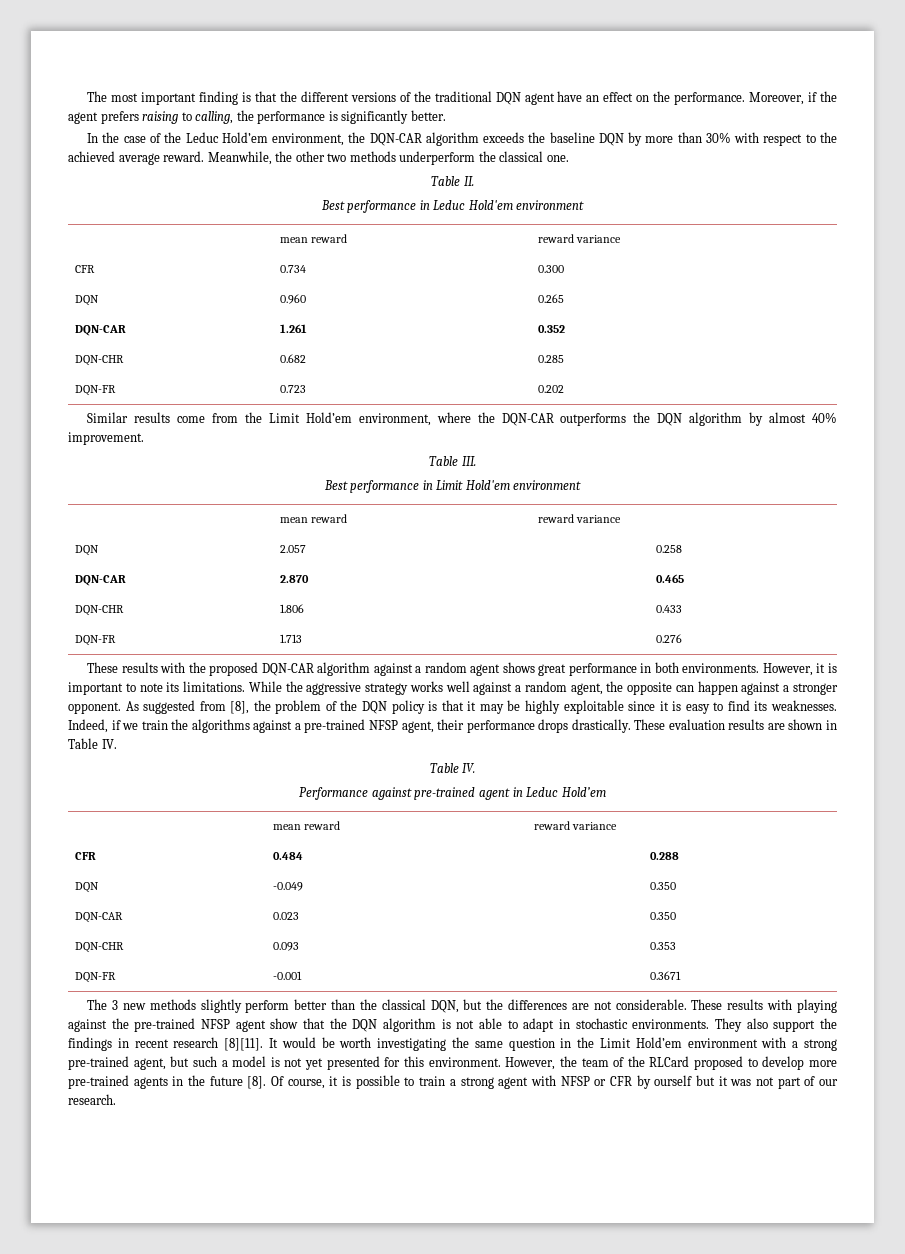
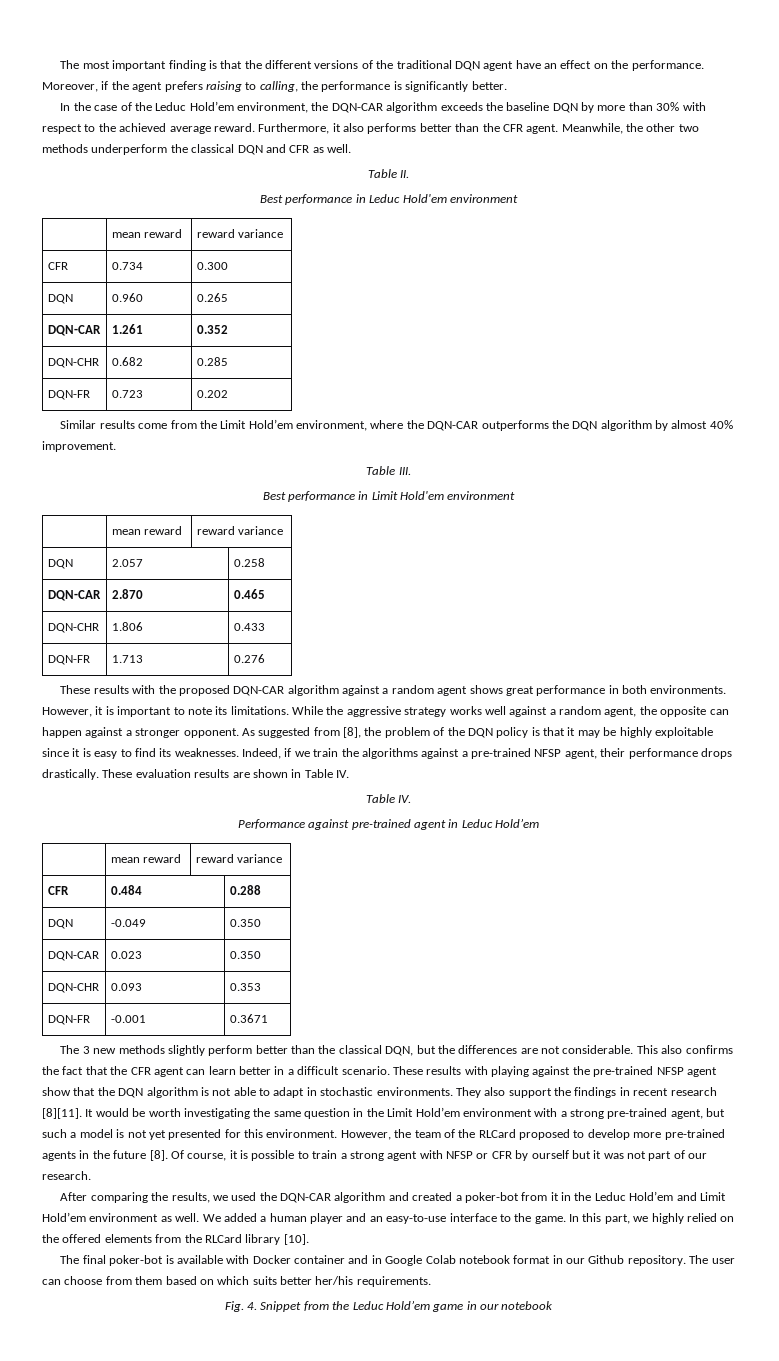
(205, 156) none -> [258,123,559,134] Furthermore, it also performs better than the CFR agent.
[546,155,569,162] one. -> [237,144,351,155] DQN and CFR as well.
(687, 1004) none -> [636,1045,733,1054] [42,1066,390,1077] This also confirms the fact that the CFR agent can learn better in a difficult scenario.
(116, 1099) none -> [60,1191,726,1203] [42,1212,735,1224] [42,1234,309,1245] [60,1255,735,1266] [42,1276,431,1287] [224,1300,554,1312] // After comparing the results, we used the DQN-CAR algorithm and created a poker-bot from it in the Leduc Hold’em and Limit Hold’em environment as well. We added a human player and an easy-to-use interface to the game. In this part, we highly relied on the offered elements from the RLCard library [10]. // The final poker-bot is available with Docker container and in Google Colab notebook format in our Github repository. The user can choose from them based on which suits better her/his requirements. // Fig. 4. Snippet from the Leduc Hold’em game in our notebook

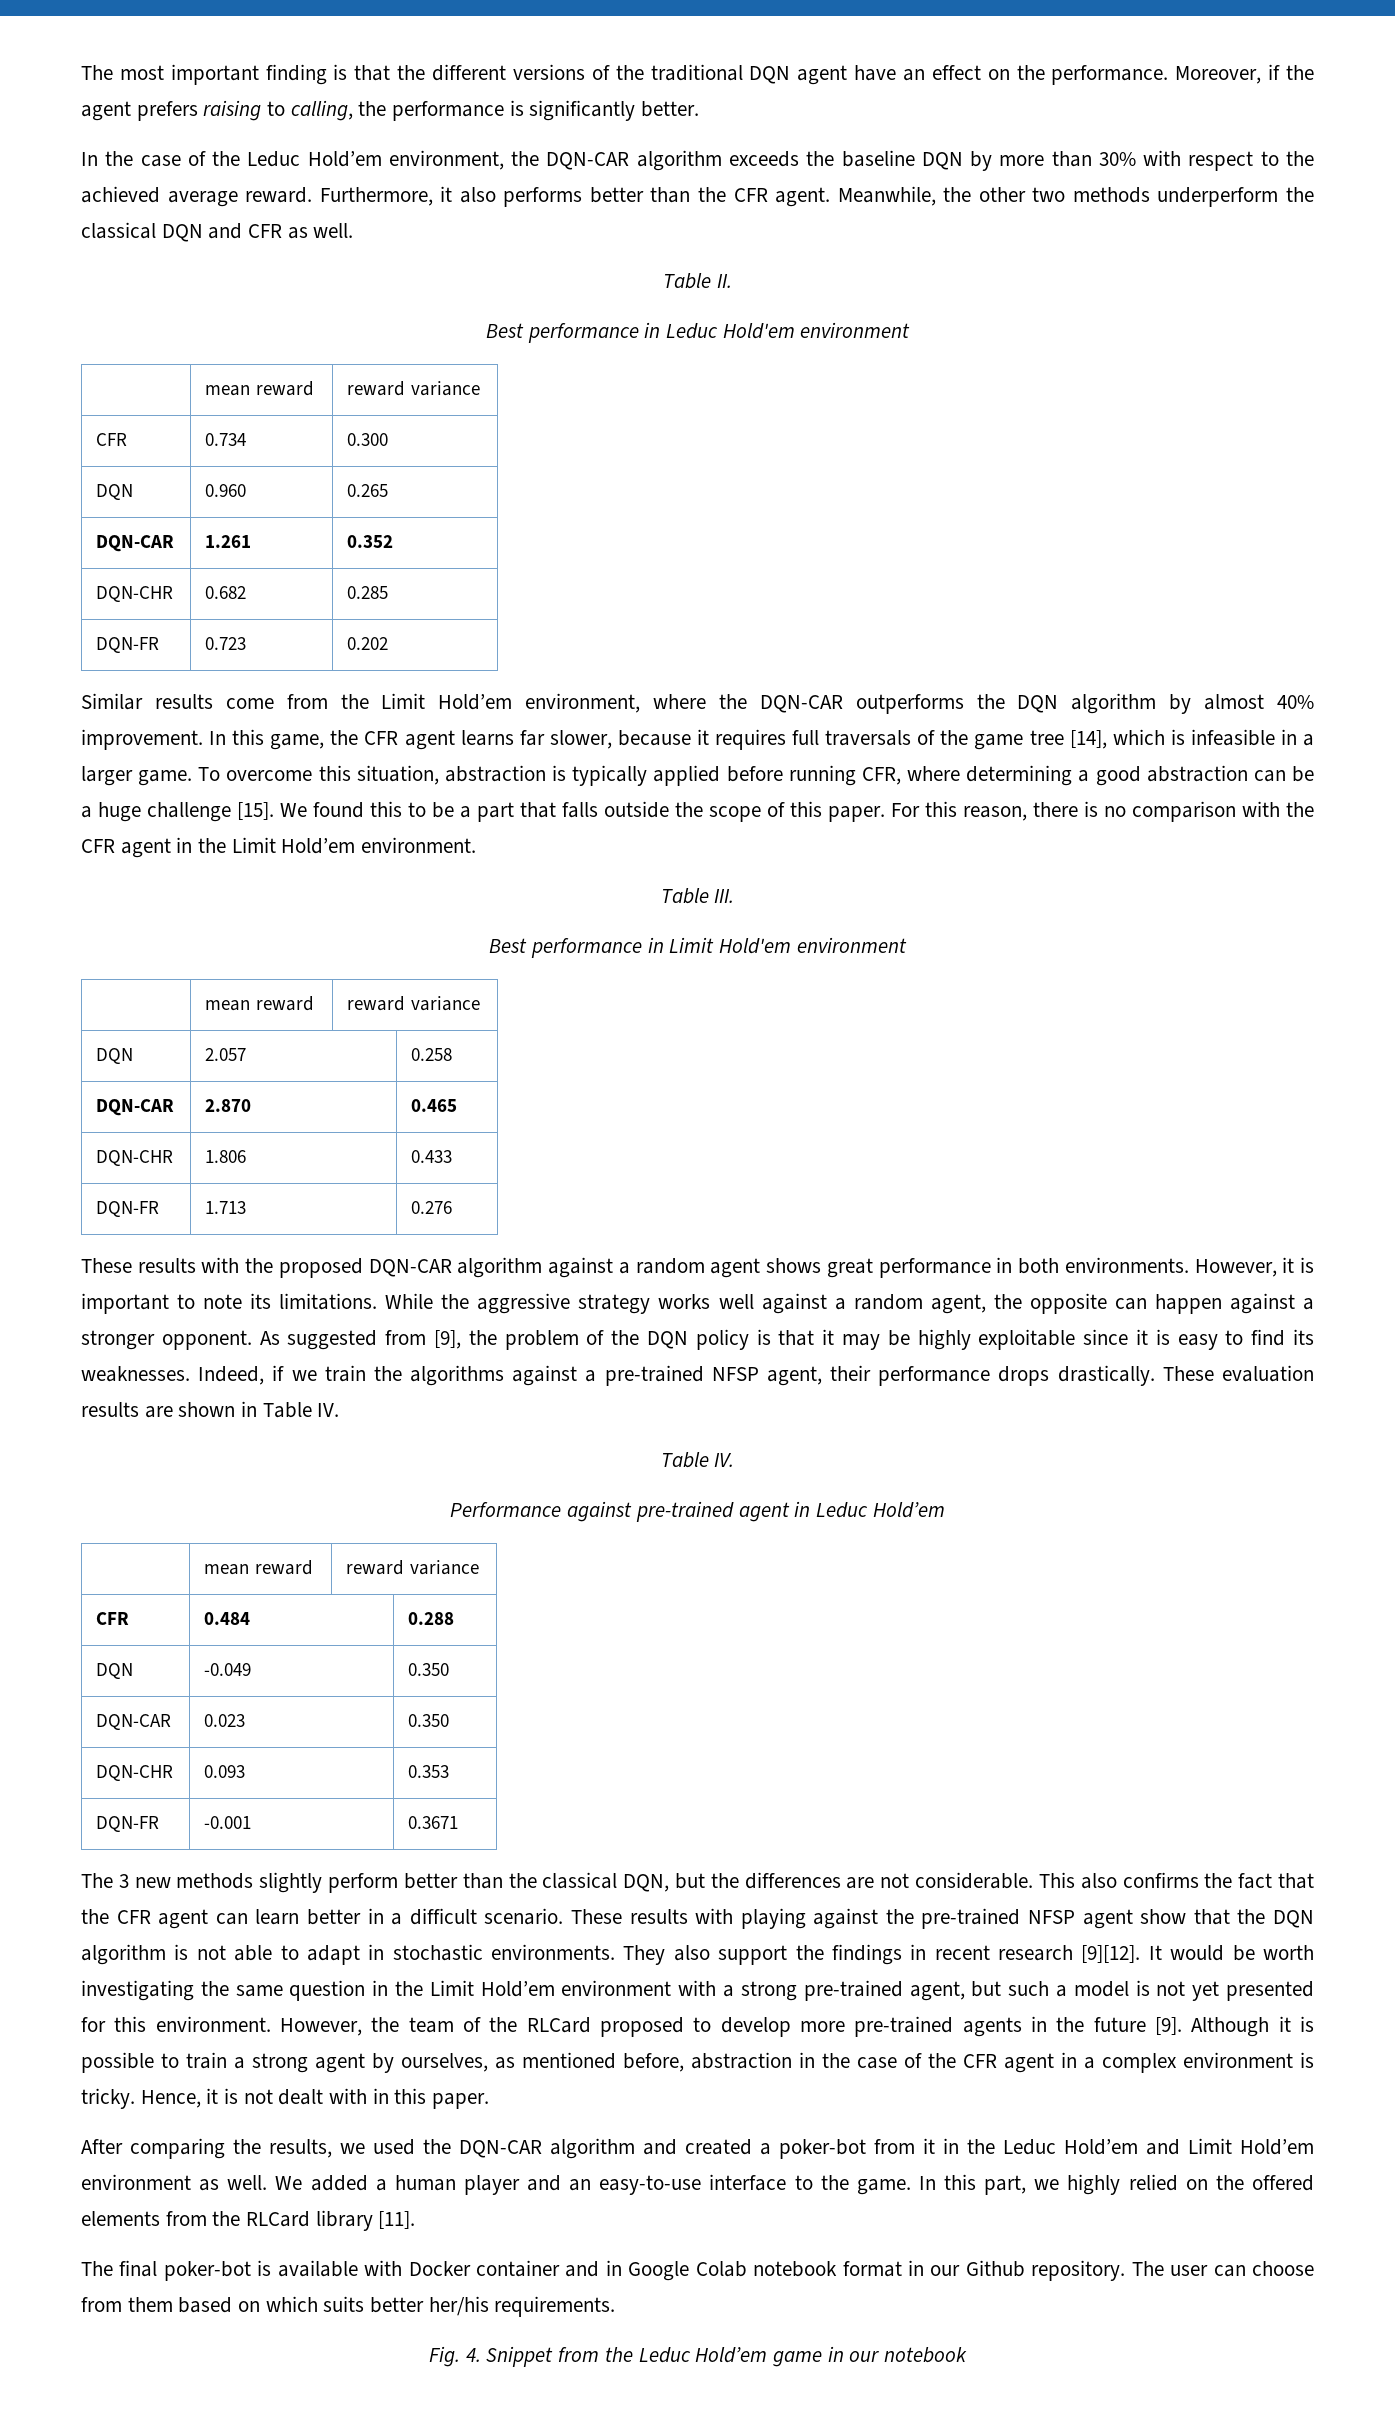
(116, 446) none -> [209,729,1314,750] [81,765,1314,786] [81,801,1314,822] [81,837,477,858] In this game, the CFR agent learns far slower, because it requires full traversals of the game tree [14], which is infeasible in a larger game. To overcome this situation, abstraction is typically applied before running CFR, where determining a good abstraction can be a huge challenge [15]. We found this to be a part that falls outside the scope of this paper. For this reason, there is no comparison with the CFR agent in the Limit Hold’em environment.
[343,727,361,738] [8], -> [434,1330,462,1349] [9],
[42,1108,82,1119] [8][11]. -> [1081,1945,1141,1963] [9][12].
[149,1150,227,1161] [8]. Of course, -> [1155,2017,1270,2037] [9]. Although
[419,1150,708,1161] [42,1171,91,1180] with NFSP or CFR by ourself but it was not part of our research. -> [372,2052,1314,2073] [81,2088,490,2109] by ourselves, as mentioned before, abstraction in the case of the CFR agent in a complex environment is tricky. Hence, it is not dealt with in this paper.
[283,1234,309,1245] [10]. -> [378,2211,416,2229] [11].

